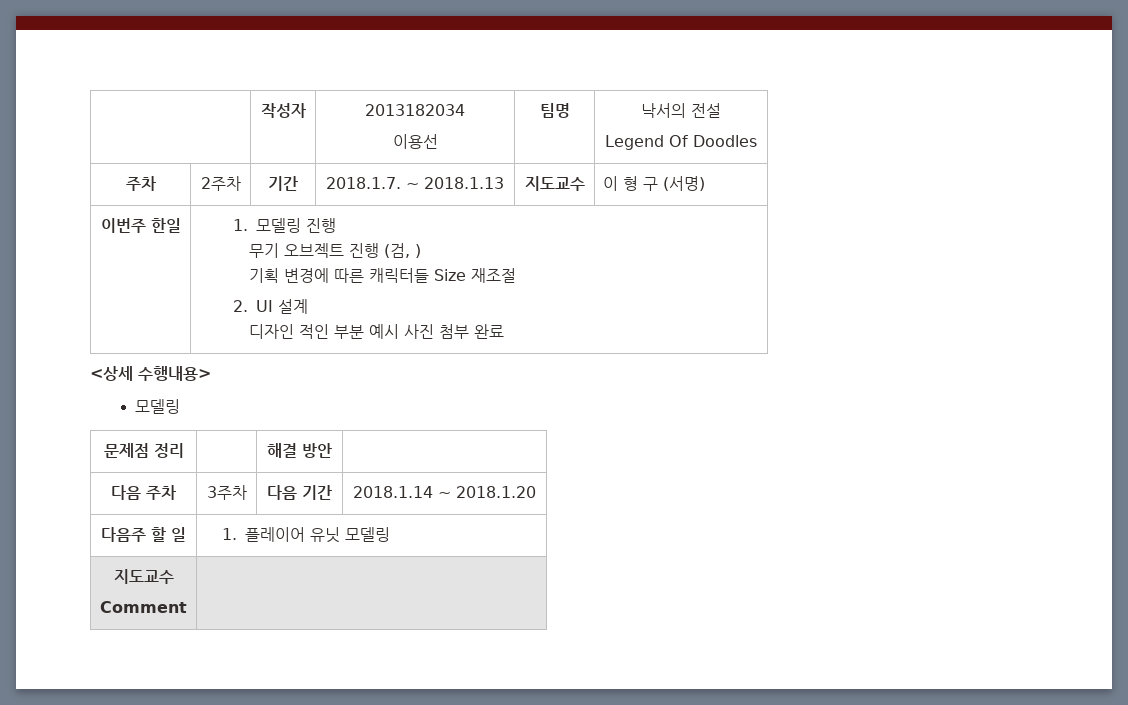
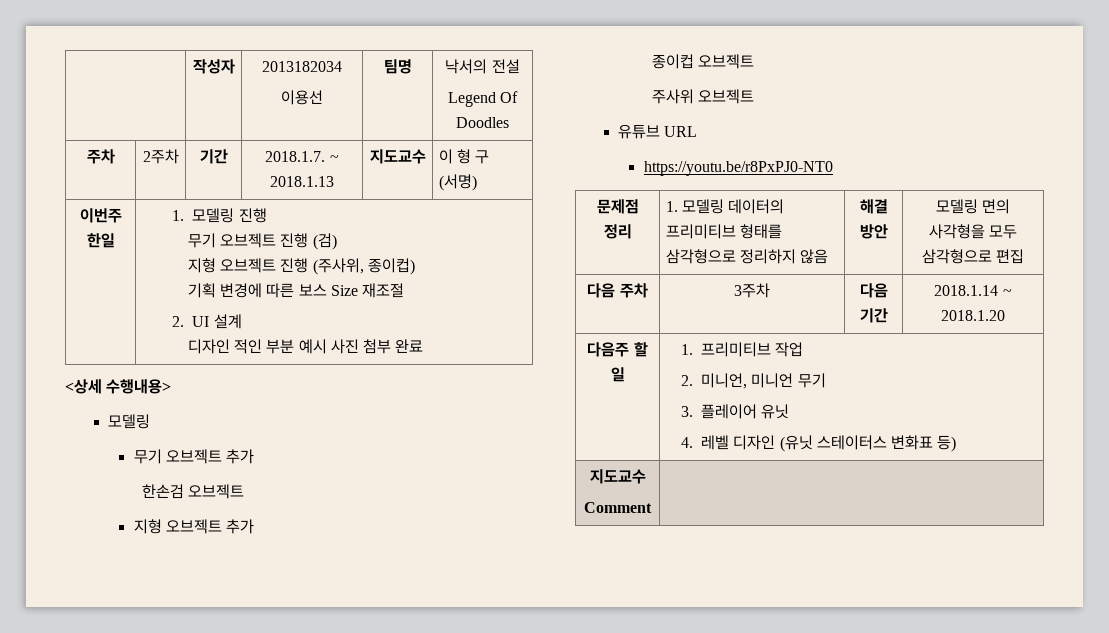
[384,243,422,258] (검, ) -> [312,233,337,250] [187,258,415,275] (검) // 지형 오브젝트 진행 (주사위, 종이컵)
[369,268,430,283] 캐릭터들 -> [298,284,327,296] 보스
[103,443,184,458] [267,443,332,458] // 문제점 정리 | | 해결 방안 | -> [133,449,255,464] [141,484,244,499] [133,519,255,534] [651,54,754,69] [651,89,754,104] [618,124,698,139] [643,161,833,176] [596,199,639,214] [603,224,632,239] [665,199,785,214] [665,224,782,239] [665,249,829,264] [859,199,888,214] [859,224,888,239] [935,199,1011,214] [928,224,1018,239] [921,249,1025,264] // 무기 오브젝트 추가 // 한손검 오브젝트 // 지형 오브젝트 추가 // 종이컵 오브젝트 // 주사위 오브젝트 // 유튜브 URL // https://youtu.be/r8PxPJ0-NT0 // 문제점 정리 | 1. 모델링 데이터의 프리미티브 형태를 삼각형으로 정리하지 않음 | 해결 방안 | 모델링 면의 사각형을 모두 삼각형으로 편집
[245,527,391,543] 플레이어 유닛 모델링 -> [700,342,804,357] [680,373,826,389] [680,404,790,419] [680,435,957,452] 프리미티브 작업 // 2. 미니언, 미니언 무기 // 3. 플레이어 유닛 // 4. 레벨 디자인 (유닛 스테이터스 변화표 등)

